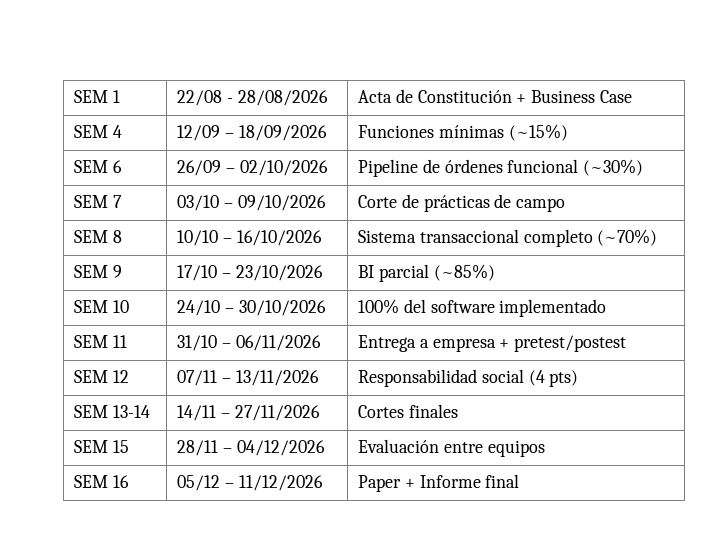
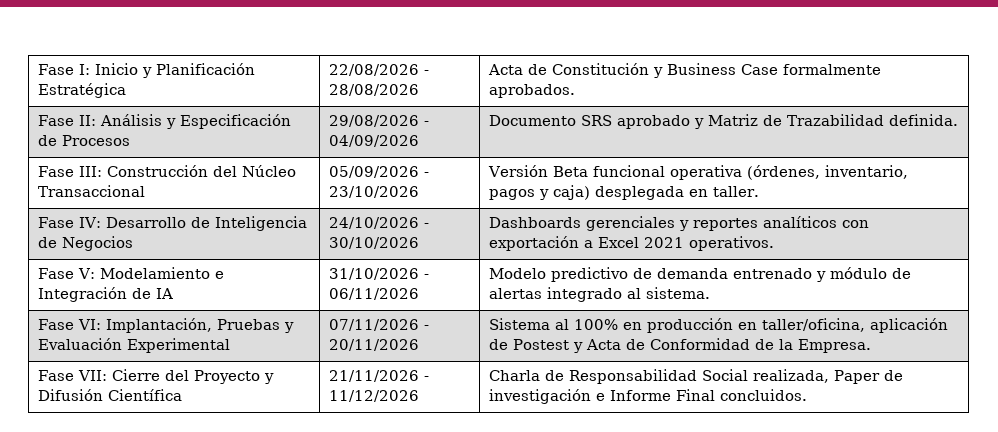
[74,90,120,103] [177,90,223,106] SEM 1 | 22/08 -> [38,63,256,78] [38,83,127,98] [329,64,420,76] Fase I: Inicio y Planificación Estratégica | 22/08/2026
[516,94,527,103] + -> [653,67,664,78] y
[74,125,122,138] [177,125,327,141] [358,124,568,141] [74,160,122,173] [177,160,328,176] [358,159,644,177] [74,195,122,208] [177,195,326,211] [358,194,566,212] [74,230,122,243] [177,230,322,246] [358,229,658,247] [74,265,122,278] [177,265,323,281] [358,264,495,282] [74,300,129,313] [177,300,326,316] [358,299,607,317] [74,335,127,348] [177,335,321,351] [358,335,627,352] [74,370,129,383] [177,370,319,386] [358,369,579,387] [74,405,150,418] [177,405,320,421] [358,404,458,418] [74,440,129,453] [177,440,325,456] [358,439,545,457] [74,475,129,488] [177,475,323,491] [358,474,520,492] // SEM 4 | 12/09 – 18/09/2026 | Funciones mínimas (~15%) // SEM 6 | 26/09 – 02/10/2026 | Pipeline de órdenes funcional (~30%) // SEM 7 | 03/10 – 09/10/2026 | Corte de prácticas de campo // SEM 8 | 10/10 – 16/10/2026 | Sistema transaccional completo (~70%) // SEM 9 | 17/10 – 23/10/2026 | BI parcial (~85%) // SEM 10 | 24/10 – 30/10/2026 | 100% del software implementado // SEM 11 | 31/10 – 06/11/2026 | Entrega a empresa + pretest/postest // SEM 12 | 07/11 – 13/11/2026 | Responsabilidad social (4 pts) // SEM 13-14 | 14/11 – 27/11/2026 | Cortes finales // SEM 15 | 28/11 – 04/12/2026 | Evaluación entre equipos // SEM 16 | 05/12 – 11/12/2026 | Paper + Informe final -> [783,64,882,75] [489,84,576,98] [38,114,292,129] [38,135,131,146] [329,115,430,127] [329,135,420,147] [489,114,959,129] [38,165,297,177] [38,185,146,197] [329,166,430,178] [329,186,420,198] [488,165,909,180] [489,185,760,200] [38,216,308,231] [38,236,134,251] [329,217,430,229] [329,237,420,249] [489,216,870,231] [489,236,775,251] [38,267,225,279] [38,287,174,302] [329,268,430,280] [329,288,420,300] [489,267,912,282] [489,287,711,302] [38,318,295,333] [38,338,231,353] [329,319,430,331] [329,339,420,351] [489,318,949,333] [489,338,872,353] [38,369,275,384] [38,389,183,401] [329,370,430,382] [329,390,420,402] [489,369,904,384] [489,389,808,404] formalmente aprobados. // Fase II: Análisis y Especificación de Procesos | 29/08/2026 - 04/09/2026 | Documento SRS aprobado y Matriz de Trazabilidad definida. // Fase III: Construcción del Núcleo Transaccional | 05/09/2026 - 23/10/2026 | Versión Beta funcional operativa (órdenes, inventario, pagos y caja) desplegada en taller. // Fase IV: Desarrollo de Inteligencia de Negocios | 24/10/2026 - 30/10/2026 | Dashboards gerenciales y reportes analíticos con exportación a Excel 2021 operativos. // Fase V: Modelamiento e Integración de IA | 31/10/2026 - 06/11/2026 | Modelo predictivo de demanda entrenado y módulo de alertas integrado al sistema. // Fase VI: Implantación, Pruebas y Evaluación Experimental | 07/11/2026 - 20/11/2026 | Sistema al 100% en producción en taller/oficina, aplicación de Postest y Acta de Conformidad de la Empresa. // Fase VII: Cierre del Proyecto y Difusión Científica | 21/11/2026 - 11/12/2026 | Charla de Responsabilidad Social realizada, Paper de investigación e Informe Final concluidos.

